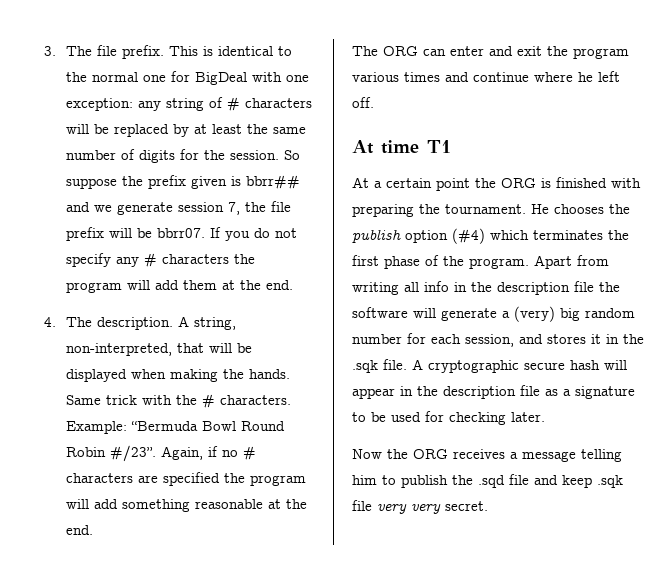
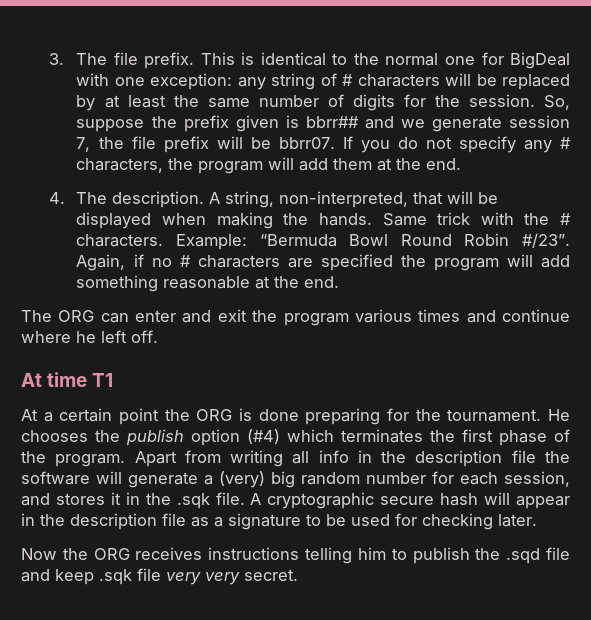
[284,150,301,160] So -> [544,95,570,110] So,
[162,254,230,264] characters -> [76,158,164,173] characters,
[556,177,641,188] [352,204,414,217] finished with preparing -> [258,408,409,425] done preparing for
[510,451,576,462] a message -> [208,547,300,560] instructions

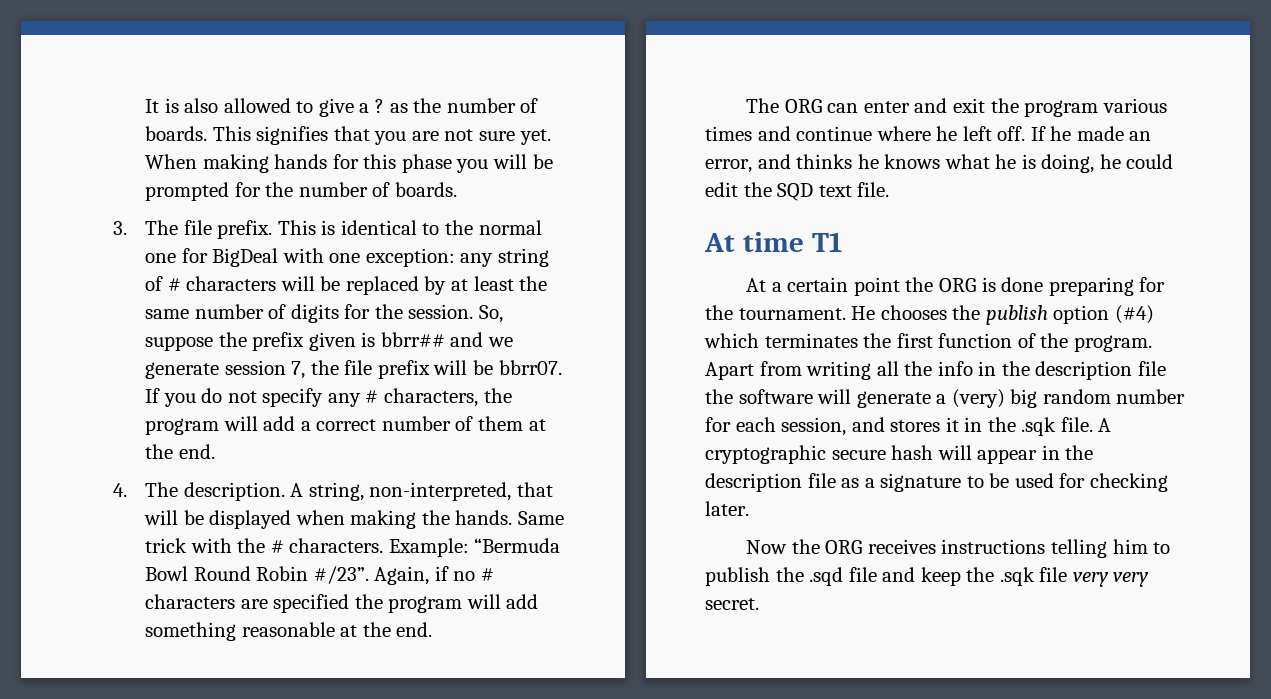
(48, 59) none -> [145,98,539,117] [145,126,551,145] [145,154,553,173] [145,182,457,201] It is also allowed to give a ? as the number of boards. This signifies that you are not sure yet. When making hands for this phase you will be prompted for the number of boards. //
(329, 164) none -> [300,416,474,431] a correct number of
(158, 336) none -> [1030,126,1152,141] [705,154,1174,173] [705,182,890,201] If he made an error, and thinks he knows what he is doing, he could edit the SQD text file.
[499,430,547,446] phase -> [938,333,1013,348] function
(310, 457) none -> [904,361,933,376] the
(94, 577) none -> [966,567,995,582] the

